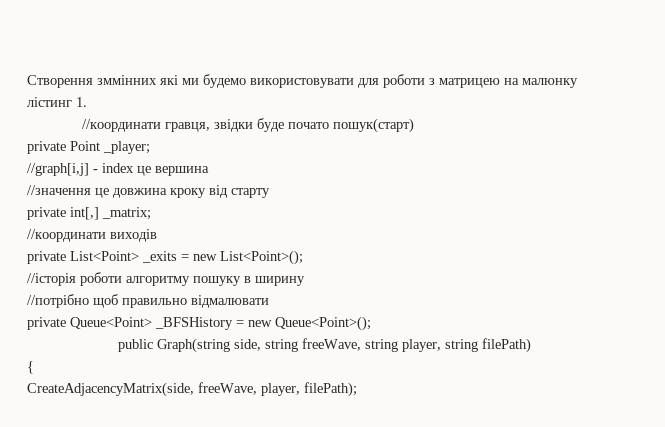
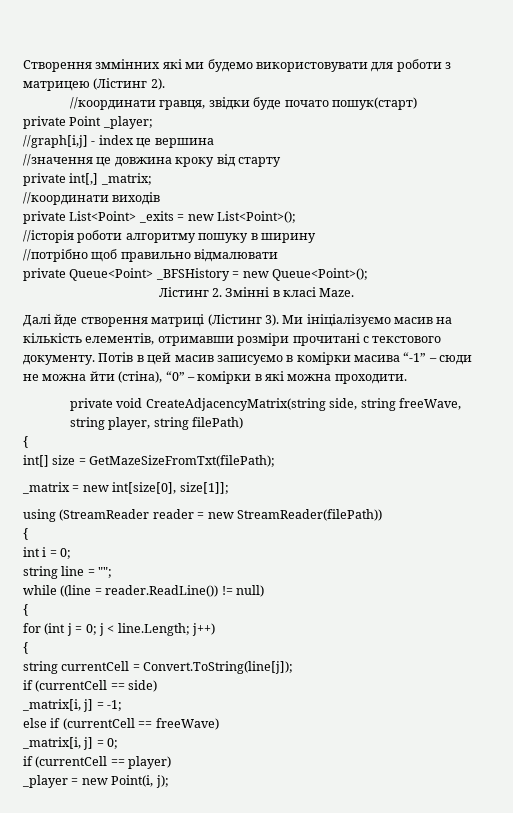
[504,78,578,88] [27,97,87,107] на малюнку лістинг 1. -> [93,78,165,90] (Лістинг 2).
[118,338,230,353] public Graph(string -> [158,287,355,297] [23,314,453,327] [23,333,442,346] [23,352,473,365] [23,371,407,384] [70,398,326,411] Лістинг 2. Змінні в класі Maze. // Далі йде створення матриці (Лістинг 3). Ми ініціалізуємо масив на кількість елементів, отримавши розміри прочитані с текстового документу. Потів в цей масив записуємо в комірки масива “-1” – сюди не можна йти (стіна), “0” – комірки в які можна проходити. // private void CreateAdjacencyMatrix(string
[27,382,357,397] CreateAdjacencyMatrix(side, freeWave, player, filePath); -> [23,455,276,467] [22,482,229,494] [23,509,382,522] [23,528,28,540] [23,547,72,559] [23,566,113,579] [23,585,264,597] [23,604,28,616] [23,623,215,636] [23,642,28,654] [23,661,294,674] [23,680,158,692] [22,699,123,712] [23,718,219,730] [22,737,119,750] [23,756,172,769] [22,775,169,788] int[] size = GetMazeSizeFromTxt(filePath); // _matrix = new int[size[0], size[1]]; // using (StreamReader reader = new StreamReader(filePath)) // { // int i = 0; // string line = ""; // while ((line = reader.ReadLine()) != null) // { // for (int j = 0; j < line.Length; j++) // { // string currentCell = Convert.ToString(line[j]); // if (currentCell == side) // _matrix[i, j] = -1; // else if (currentCell == freeWave) // _matrix[i, j] = 0; // if (currentCell == player) // _player = new Point(i, j);

